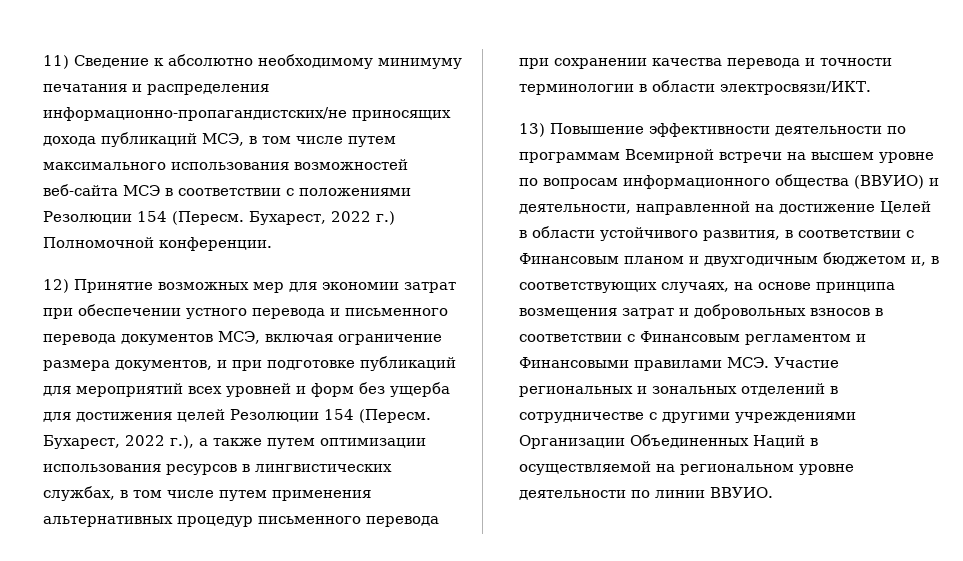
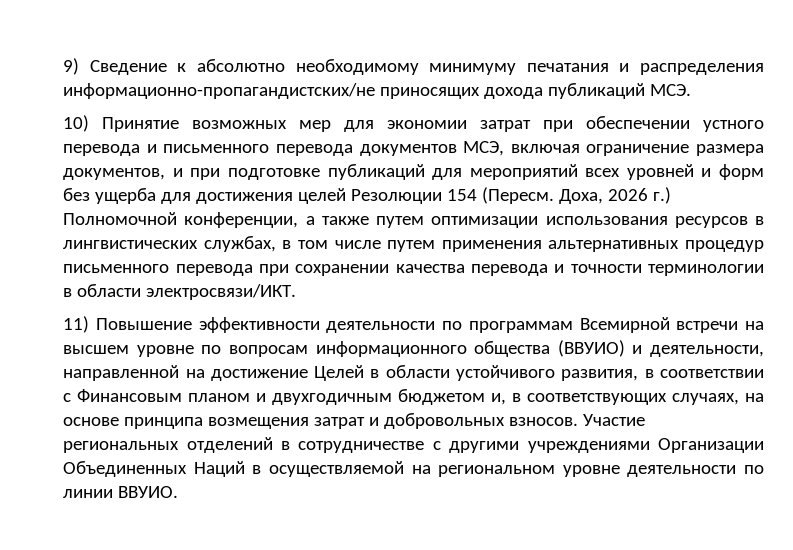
[42,55,69,69] 11) -> [63,58,80,75] 9)
[201,133,396,147] [42,159,408,170] [42,184,411,196] [42,211,395,225] [42,237,272,251] [42,279,69,293] МСЭ, в том числе путем максимального использования возможностей веб-сайта МСЭ в соответствии с положениями Резолюции 154 (Пересм. Бухарест, 2022 г.) Полномочной конференции. // 12) -> [650,84,692,96] [63,115,90,132] МСЭ. // 10)
[42,435,194,449] Бухарест, 2022 г.), -> [559,187,672,204] [63,212,299,228] Доха, 2026 г.) Полномочной конференции,
[518,123,545,137] 13) -> [63,316,90,333] 11)
[809,308,883,316] [518,331,866,345] [518,357,839,371] [518,386,737,397] взносов в соответствии с Финансовым регламентом и Финансовыми правилами МСЭ. Участие региональных и зональных -> [509,414,646,426] [63,441,180,453] взносов. Участие региональных

